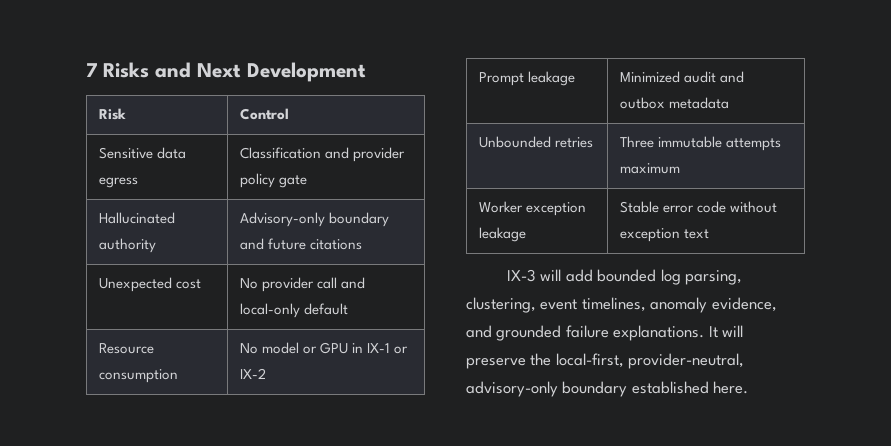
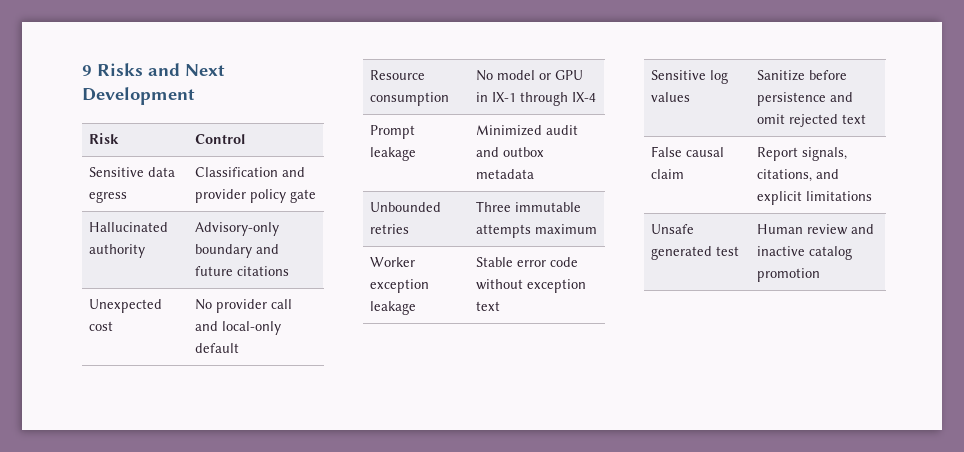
[86,63,97,77] 7 -> [82,65,92,76] 9
[394,346,409,354] [239,368,266,379] or IX-2 -> [519,92,596,106] through IX-4
[506,269,743,285] [466,297,777,313] [466,325,744,341] [466,353,745,369] [466,381,749,397] // IX-3 will add bounded log parsing, clustering, event timelines, anomaly evidence, and grounded failure explanations. It will preserve the local-first, provider-neutral, advisory-only boundary established here. -> [650,70,728,84] [650,92,690,102] [756,70,847,81] [756,92,853,106] [756,114,866,127] [650,146,724,157] [650,169,684,179] [756,147,847,161] [756,169,839,182] [756,191,872,205] [650,224,694,234] [650,246,739,260] [756,224,874,235] [756,246,852,260] [756,268,820,282] // Sensitive log values | Sanitize before persistence and omit rejected text // False causal claim | Report signals, citations, and explicit limitations // Unsafe generated test | Human review and inactive catalog promotion

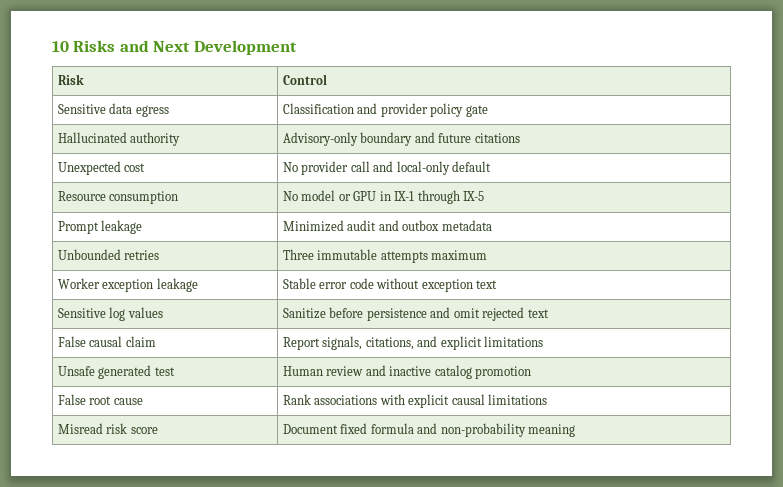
[82,65,92,76] 9 -> [52,41,69,52] 10
[571,92,596,102] IX-4 -> [463,191,485,201] IX-5
(820, 275) none -> [57,394,143,405] [282,394,548,408] [57,423,158,434] [282,423,576,437] // False root cause | Rank associations with explicit causal limitations // Misread risk score | Document fixed formula and non-probability meaning

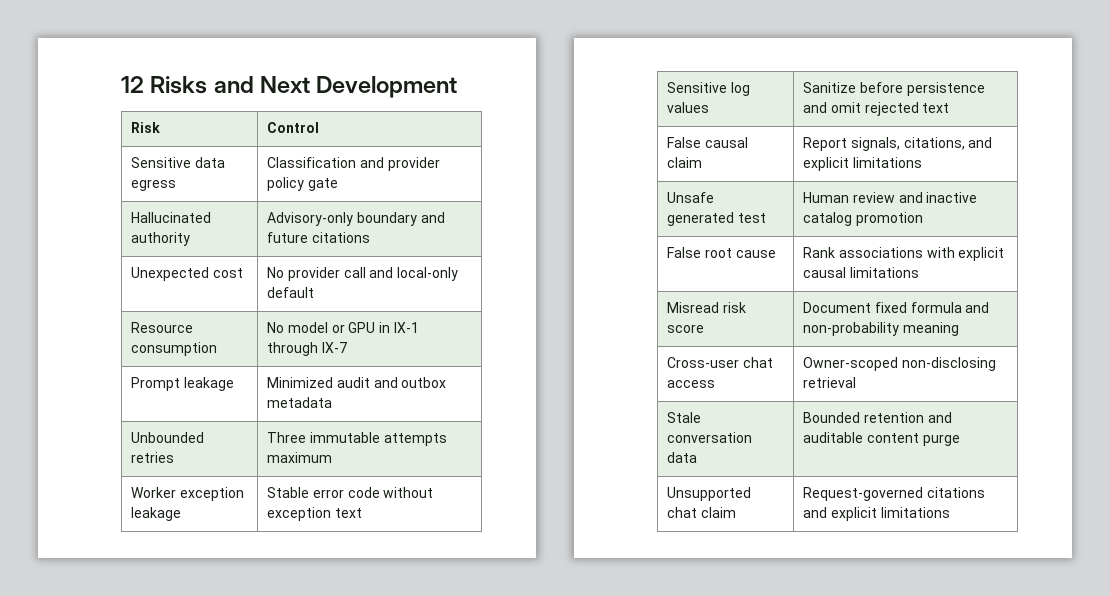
[52,41,69,52] 10 -> [121,76,144,93] 12
[463,191,485,201] IX-5 -> [321,342,347,353] IX-7
(576, 430) none -> [667,357,773,368] [667,380,716,388] [803,357,996,371] [803,377,857,388] [667,412,702,423] [667,432,753,443] [667,452,698,463] [803,412,952,423] [803,432,960,446] [667,487,752,501] [667,507,736,518] [803,487,985,501] [803,507,950,521] // Cross-user chat access | Owner-scoped non-disclosing retrieval // Stale conversation data | Bounded retention and auditable content purge // Unsupported chat claim | Request-governed citations and explicit limitations

